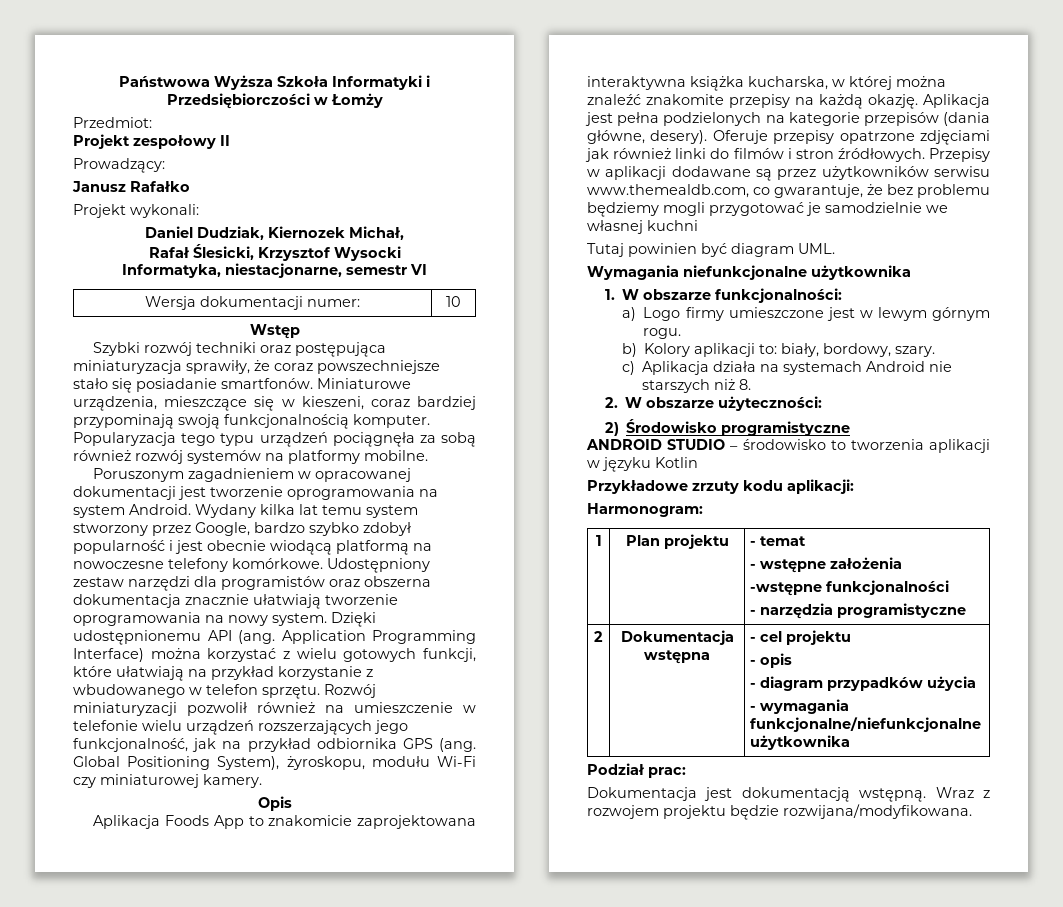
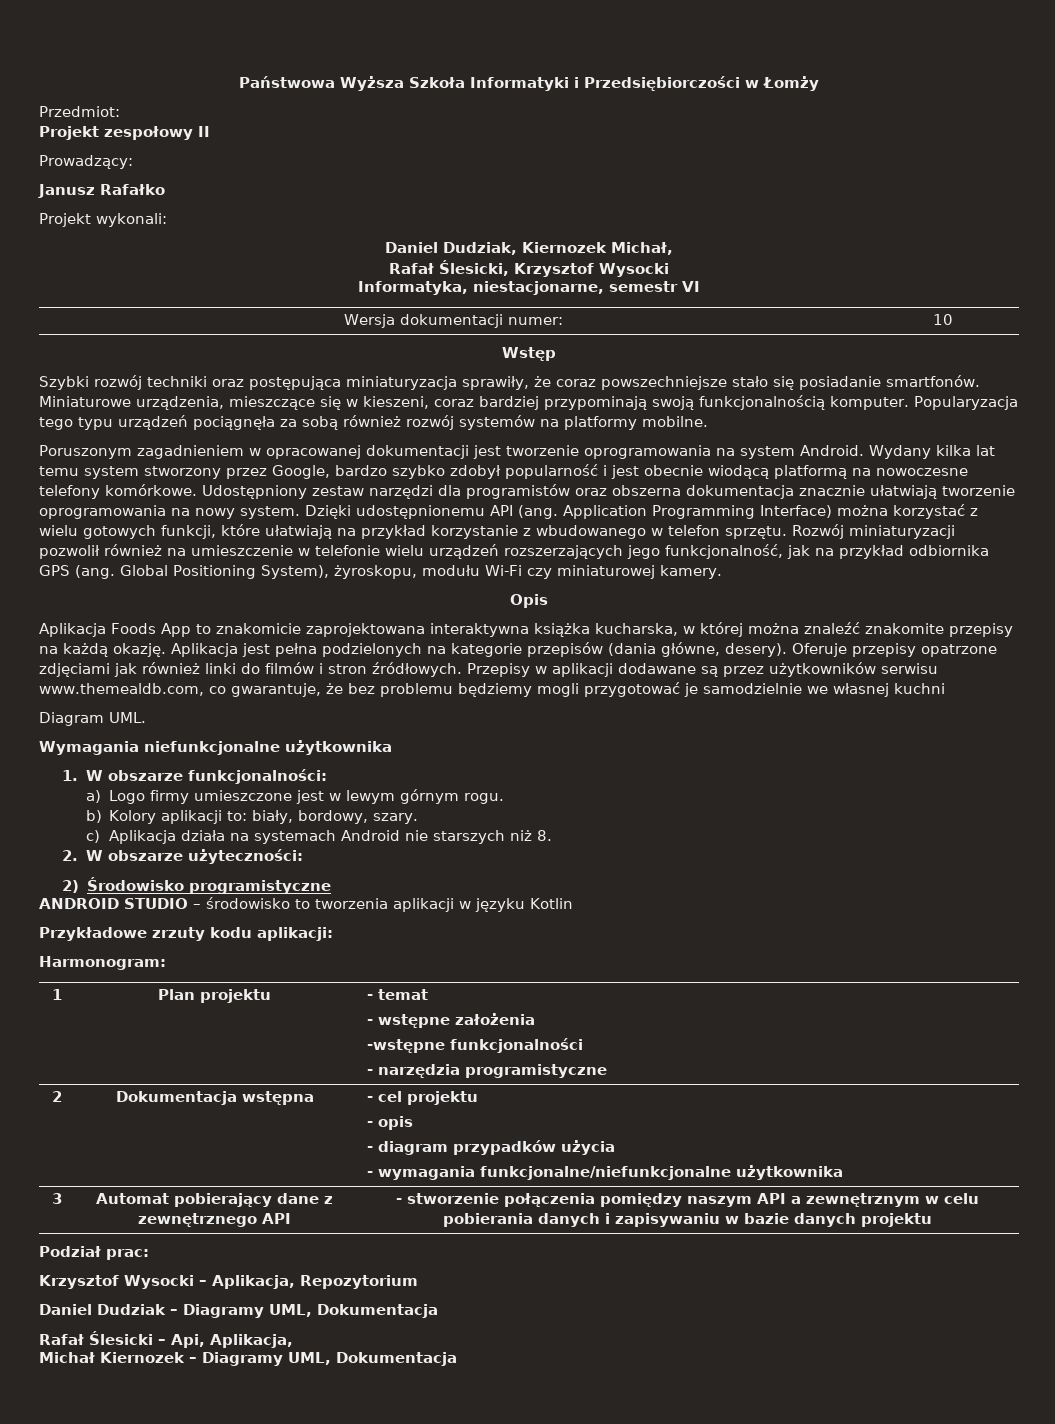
[587,243,794,257] Tutaj powinien być diagram -> [39,712,104,726] Diagram
[587,763,686,778] [587,787,990,802] [587,804,972,820] // Podział prac: // Dokumentacja jest dokumentacją wstępną. Wraz z rozwojem projektu będzie rozwijana/modyfikowana. -> [51,1193,62,1204] [96,1193,333,1207] [138,1213,291,1227] [395,1193,979,1207] [442,1213,932,1227] [39,1246,149,1260] [39,1275,418,1289] [39,1304,438,1318] [39,1331,293,1348] [39,1352,457,1366] // 3 | Automat pobierający dane z zewnętrznego API | - stworzenie połączenia pomiędzy naszym API a zewnętrznym w celu pobierania danych i zapisywaniu w bazie danych projektu // Podział prac: // Krzysztof Wysocki – Aplikacja, Repozytorium // Daniel Dudziak – Diagramy UML, Dokumentacja // Rafał Ślesicki – Api, Aplikacja, // Michał Kiernozek – Diagramy UML, Dokumentacja

